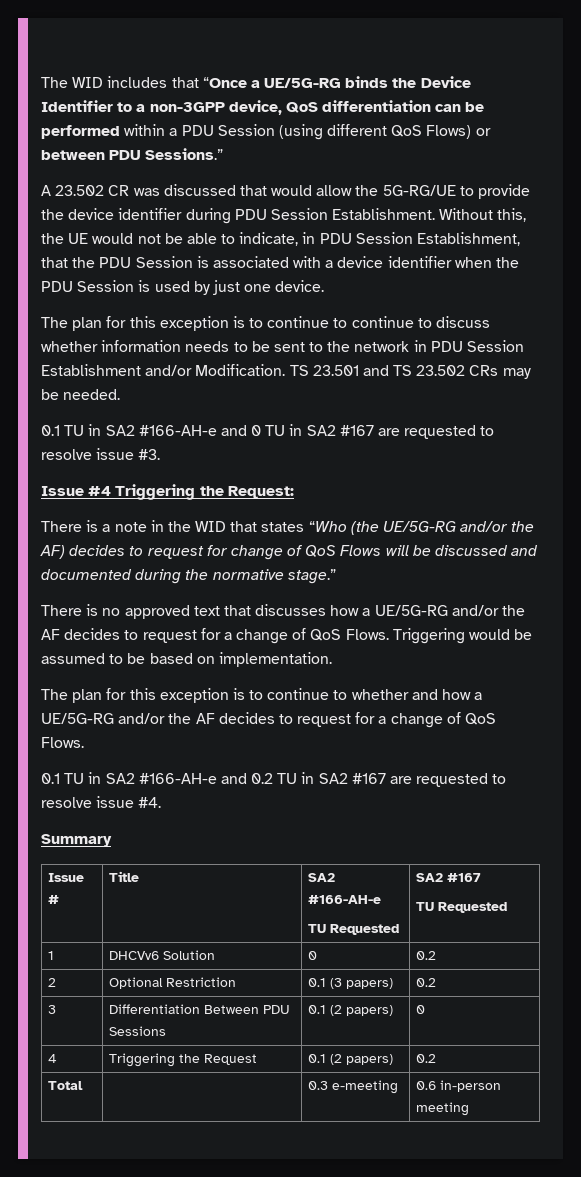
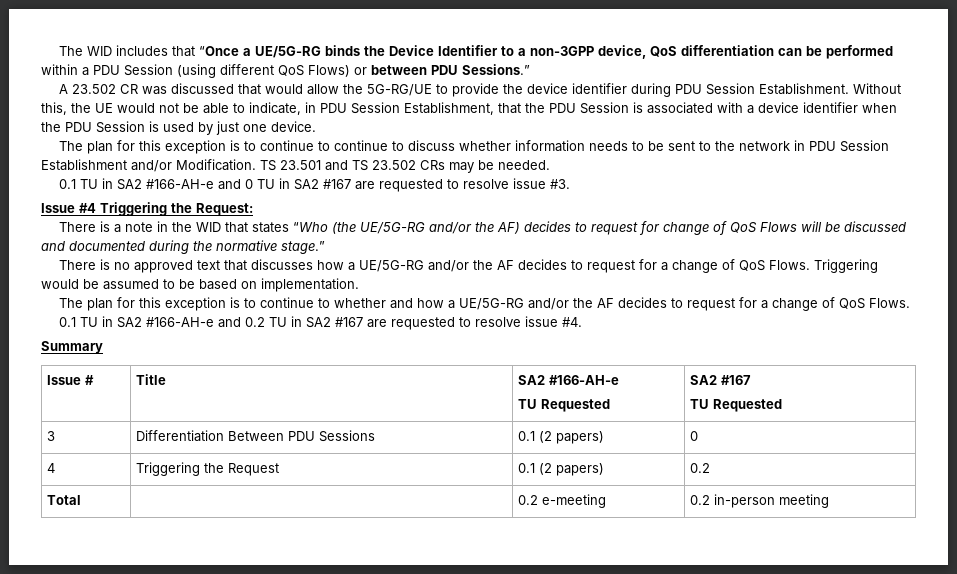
[48,951,55,960] [109,950,216,960] [308,951,318,960] [416,951,437,960] [48,978,57,987] [109,977,237,989] [308,978,394,989] [416,978,437,987] // 1 | DHCVv6 Solution | 0 | 0.2 // 2 | Optional Restriction | 0.1 (3 papers) | 0.2 -> (782, 405) none
[308,1081,329,1090] 0.3 -> [517,495,538,505] 0.2
[416,1081,437,1090] 0.6 -> [689,495,710,505] 0.2

